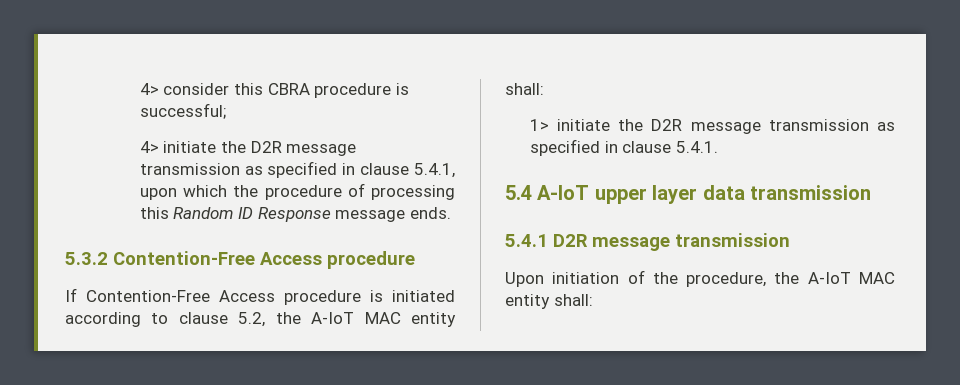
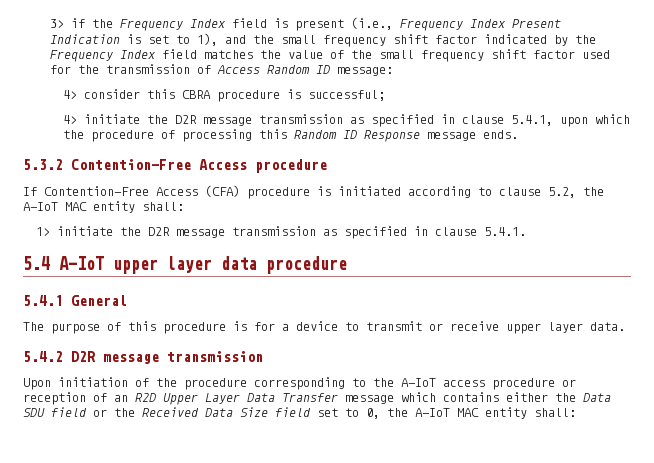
(139, 89) none -> [49,17,561,31] [49,33,596,47] [49,49,610,62] [49,64,393,76] 3> if the Frequency Index field is present (i.e., Frequency Index Present Indication is set to 1), and the small frequency shift factor indicated by the Frequency Index field matches the value of the small frequency shift factor used for the transmission of Access Random ID message: //
(275, 296) none -> [205,185,240,197] (CFA)
[750,185,871,200] transmission -> [266,256,347,274] procedure
(548, 240) none -> [71,295,127,306] [23,321,625,334] [23,351,63,362] General // The purpose of this procedure is for a device to transmit or receive upper layer data. // 5.4.2
[686,272,767,287] procedure, -> [184,377,576,390] [23,392,611,405] [23,407,380,419] procedure corresponding to the A-IoT access procedure or reception of an R2D Upper Layer Data Transfer message which contains either the Data SDU field or the Received Data Size field set to 0,

